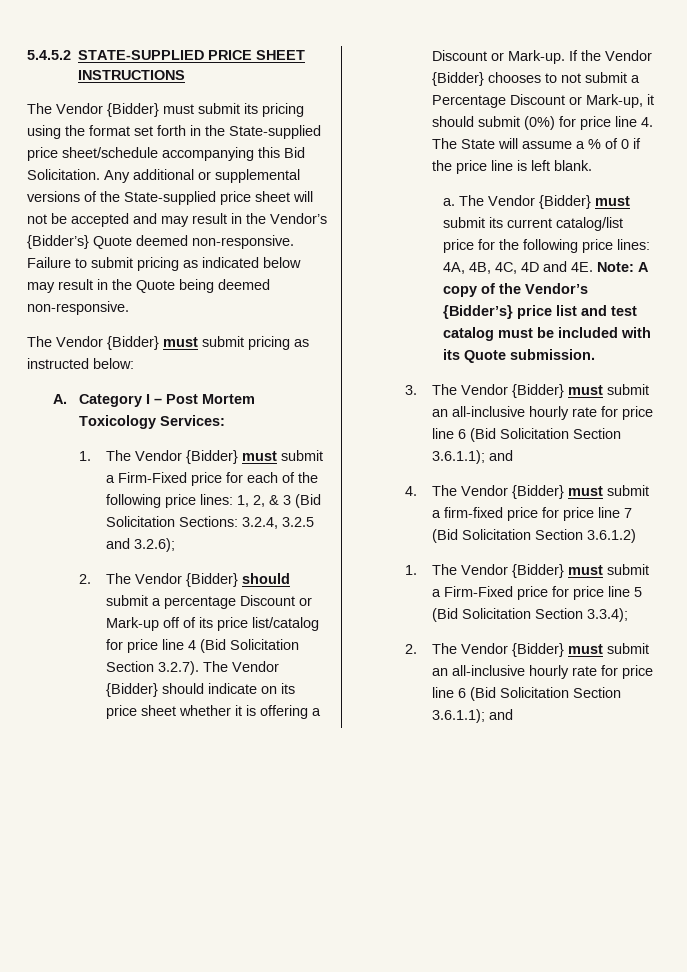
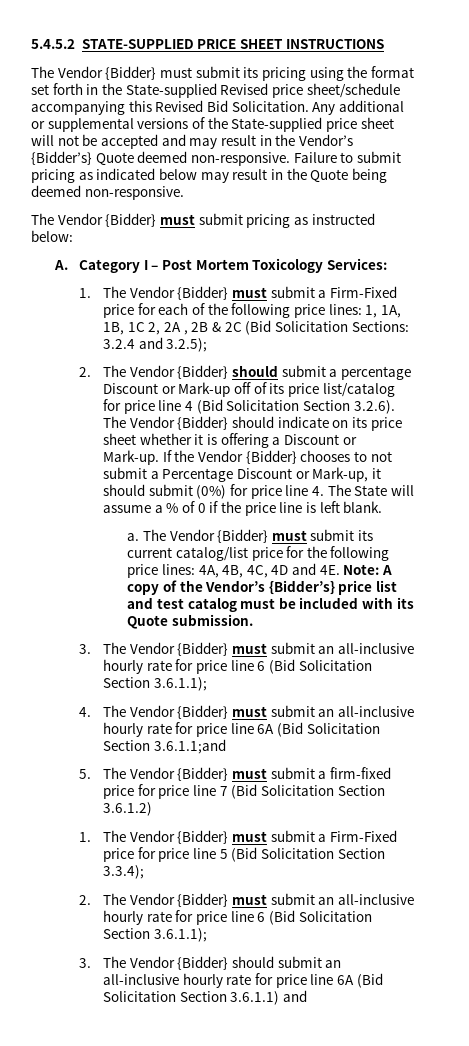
(321, 132) none -> [220,83,269,95] Revised
(280, 152) none -> [155,100,204,112] Revised
[252,494,321,508] [105,516,314,529] [105,538,175,552] 2, & 3 (Bid Solicitation Sections: 3.2.4, 3.2.5 and 3.2.6); -> [380,305,401,318] [103,320,409,335] [103,337,208,352] 1A, 1B, 1C 2, 2A , 2B & 2C (Bid Solicitation Sections: 3.2.4 and 3.2.5);
[157,661,199,675] 3.2.7). -> [353,400,395,414] 3.2.6).
[488,450,513,461] [405,486,418,496] and // 4. -> [79,705,415,719] [103,722,380,737] [103,739,226,754] [79,769,92,779] // 4. The Vendor {Bidder} must submit an all-inclusive hourly rate for price line 6A (Bid Solicitation Section 3.6.1.1;and // 5.
(485, 716) none -> [79,956,342,970] [103,973,383,988] [103,991,280,1005] // 3. The Vendor {Bidder} should submit an all-inclusive hourly rate for price line 6A (Bid Solicitation Section 3.6.1.1)

